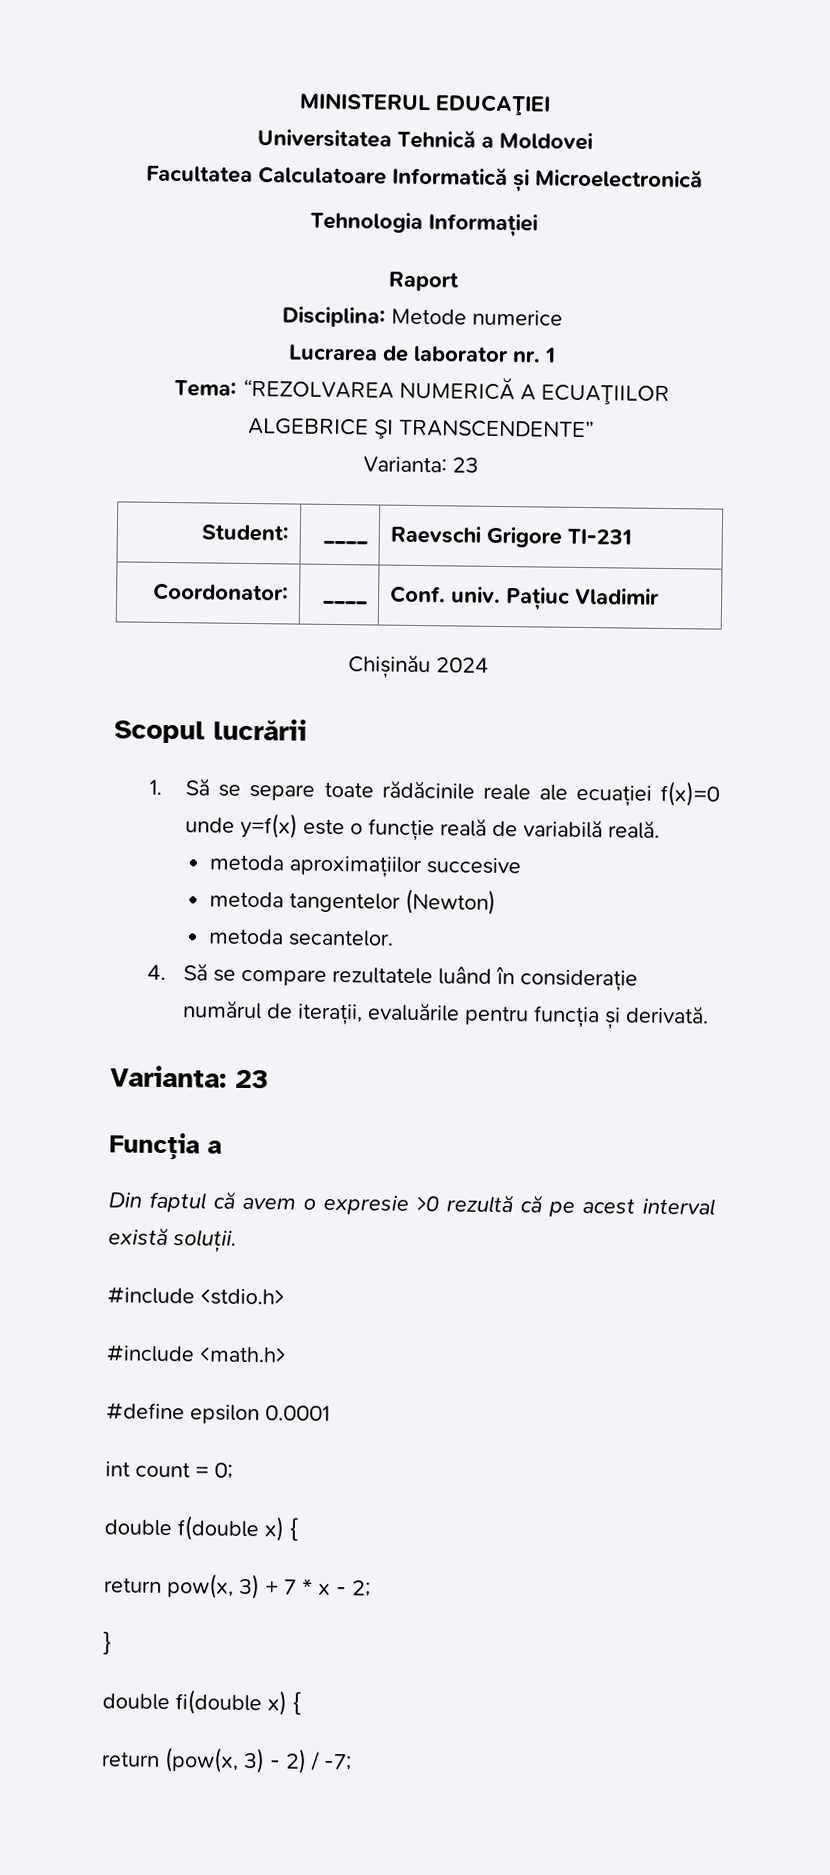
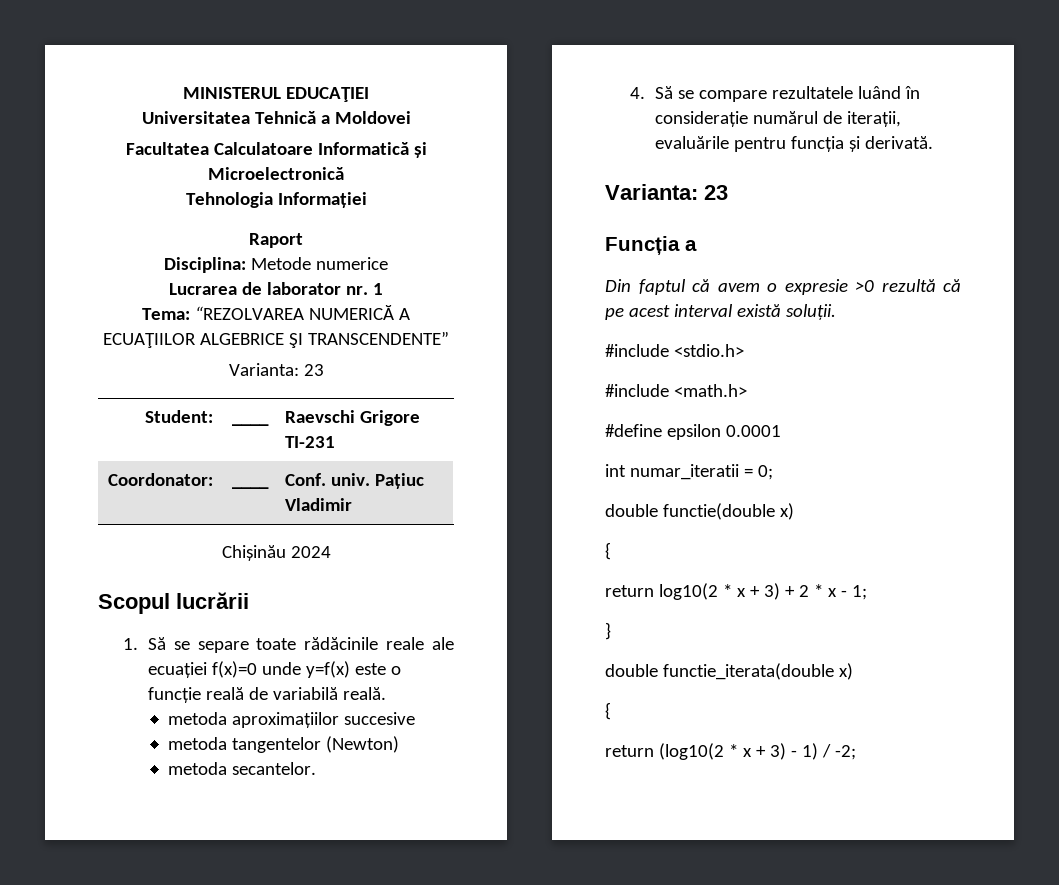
[135,1461,190,1478] count -> [629,464,739,480] numar_iteratii
[177,1515,299,1542] [104,1573,234,1599] f(double x) { // return pow(x, -> [662,503,794,520] [605,542,611,560] [605,583,760,600] functie(double x) // { // return log10(2 * x +
[284,1579,297,1595] 7 -> [798,585,809,597] 2
[352,1580,371,1597] 2; -> [851,585,867,600] 1;
[175,1689,301,1716] [101,1747,352,1774] fi(double x) { // return (pow(x, 3) - 2) / -7; -> [662,663,853,680] [605,702,611,720] [605,743,856,760] functie_iterata(double x) // { // return (log10(2 * x + 3) - 1) / -2;

